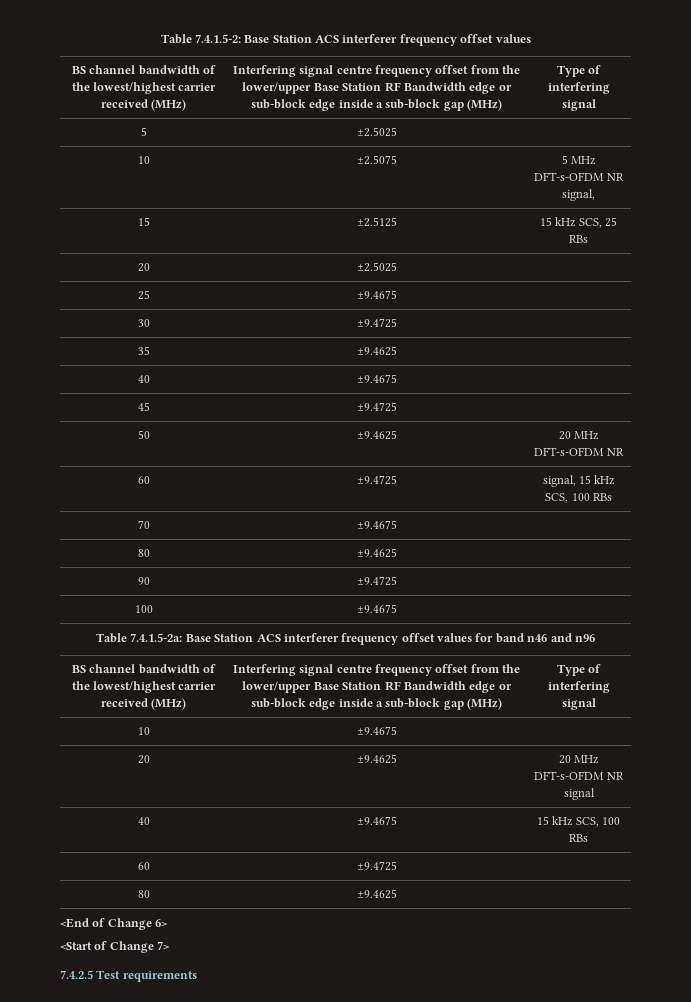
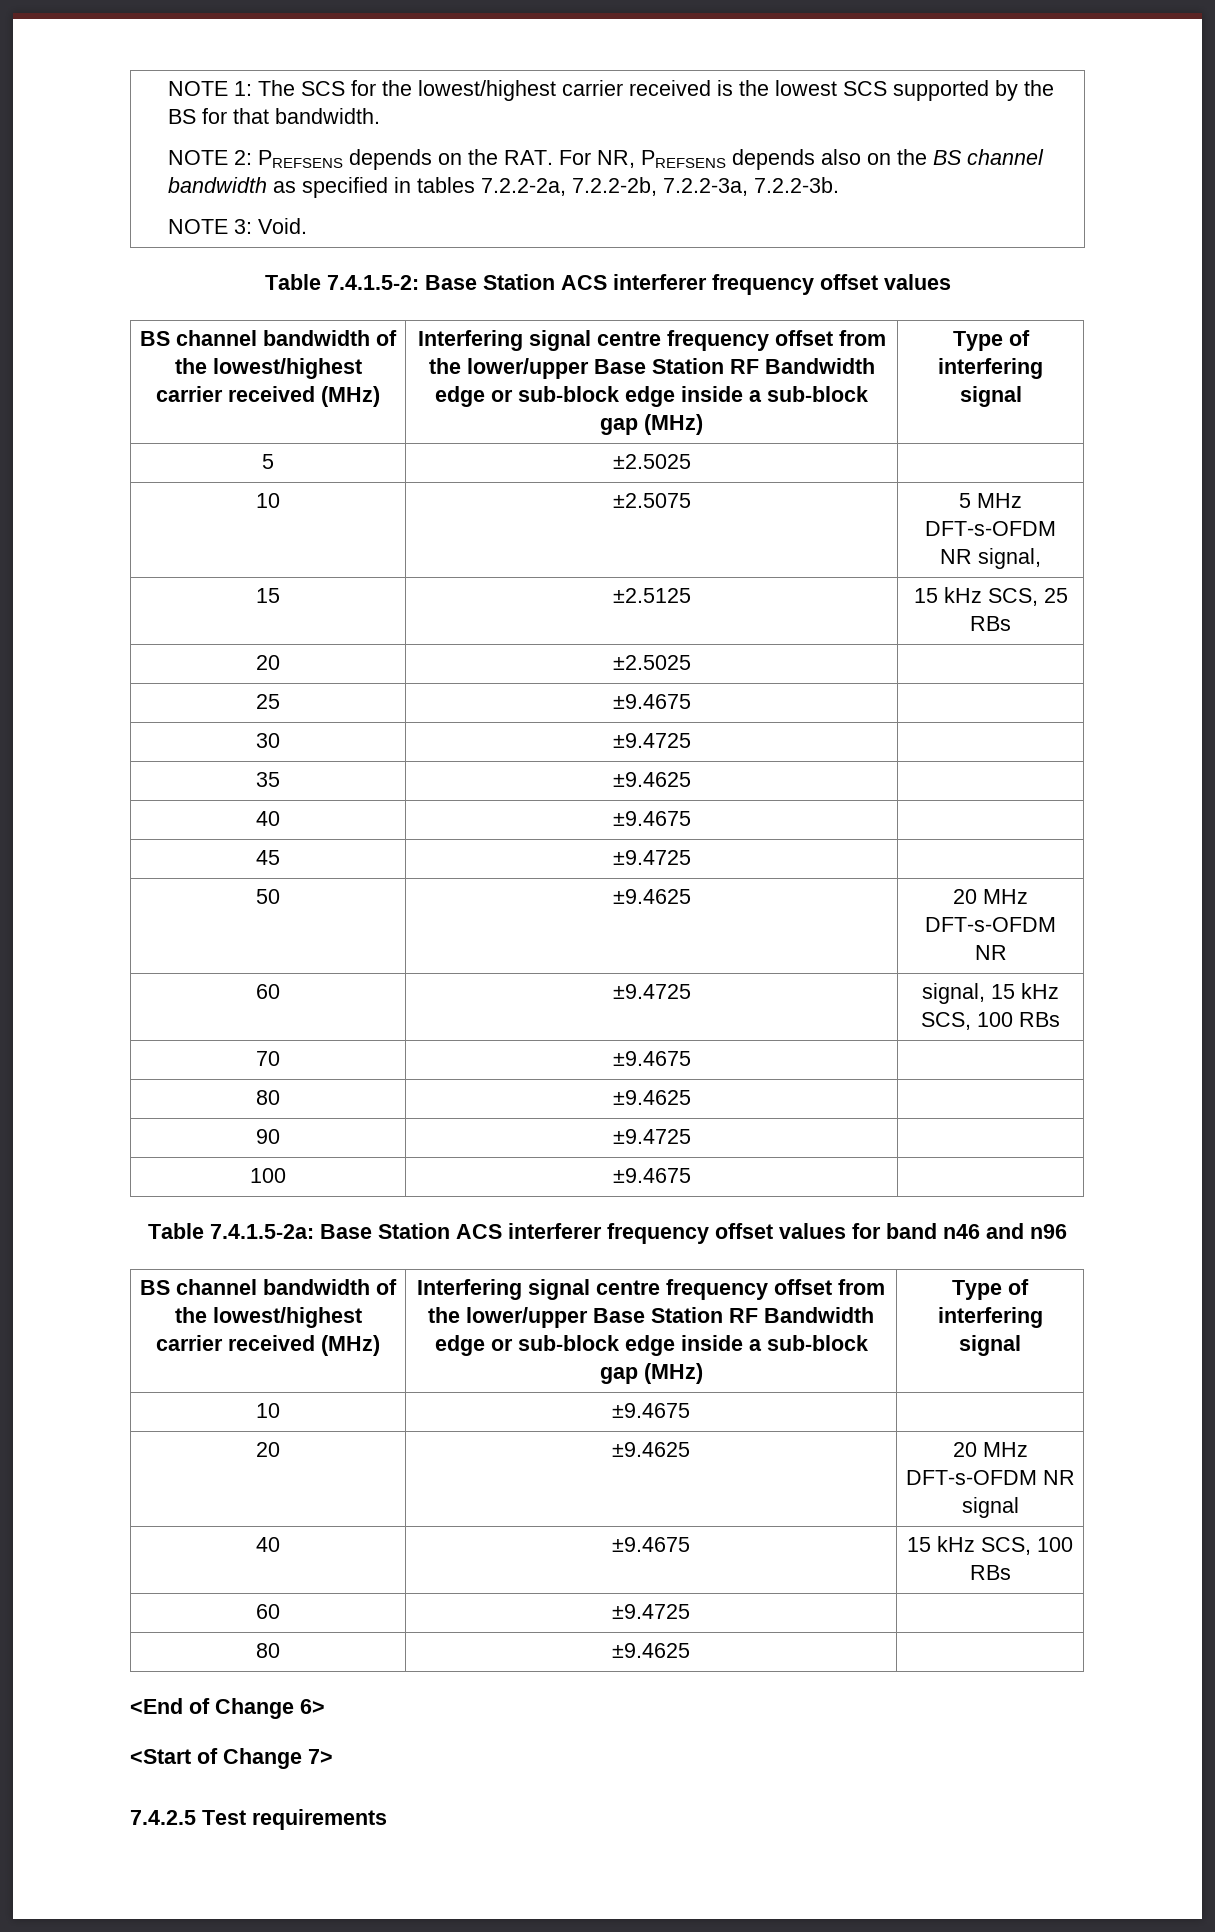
(160, 39) none -> [167,80,1054,101] [167,108,380,124] [167,149,1044,170] [167,177,839,198] [167,218,307,234] NOTE 1: The SCS for the lowest/highest carrier received is the lowest SCS supported by the BS for that bandwidth. // NOTE 2: PREFSENS depends on the RAT. For NR, PREFSENS depends also on the BS channel bandwidth as specified in tables 7.2.2-2a, 7.2.2-2b, 7.2.2-3a, 7.2.2-3b. // NOTE 3: Void. //

